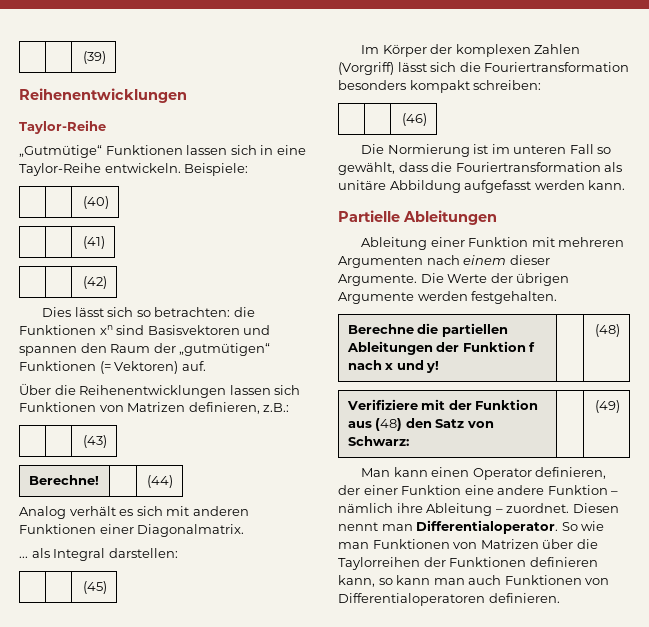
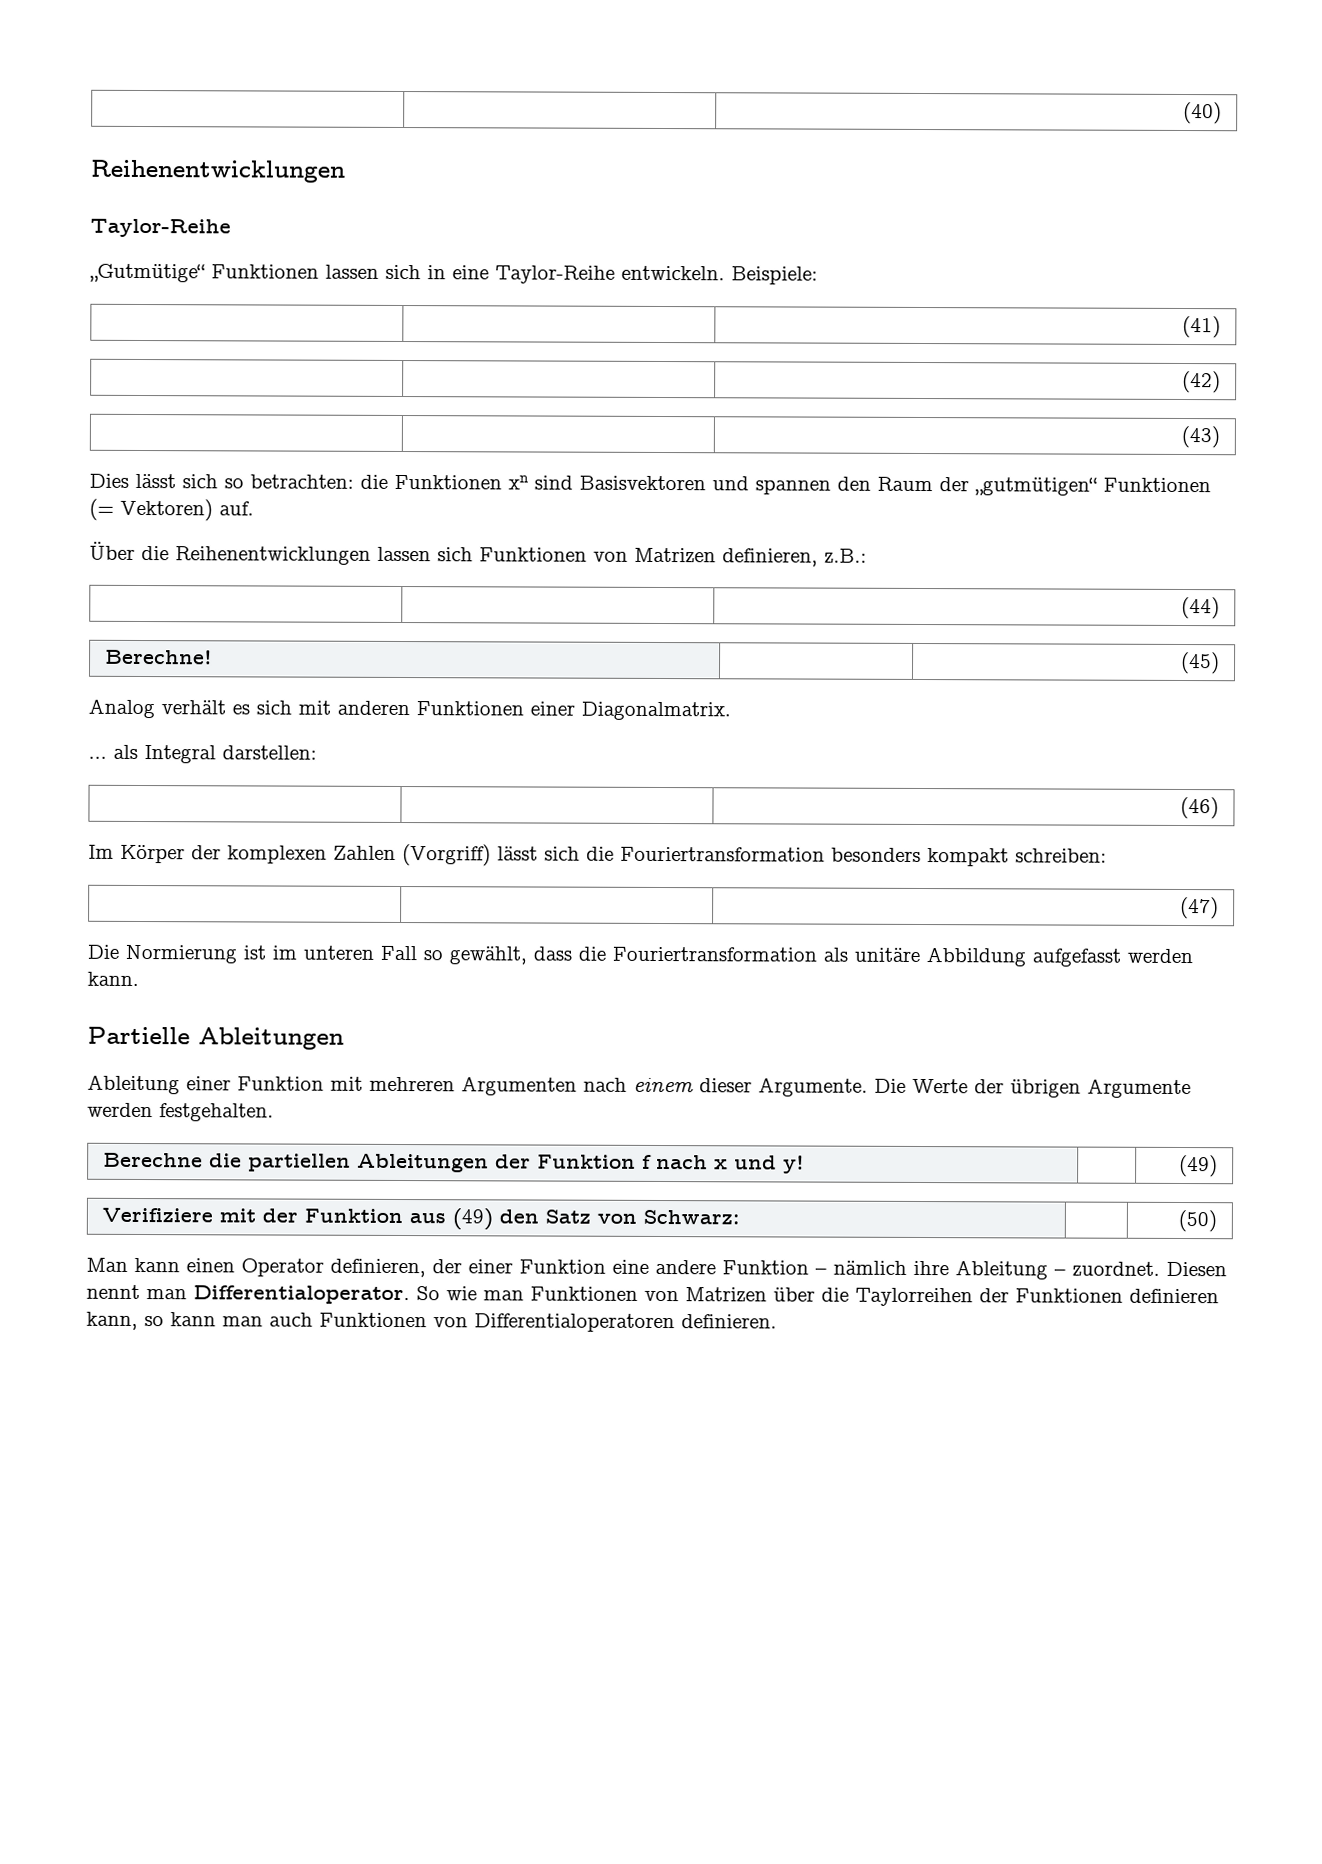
[83,51,107,64] | | (39) -> [1182,101,1222,125] | | (40)
[83,196,110,209] // | | (40) -> (818, 275) none
(108, 282) none -> [1180,425,1220,449] // | | (43)
[83,435,108,448] (43) -> [1180,596,1220,620] (44)
[147,475,174,488] (44) -> [1179,651,1220,675] (45)
[83,581,108,594] (45) -> [1179,796,1219,820] (46)
[402,113,428,126] (46) -> [1179,896,1219,920] (47)
[595,324,621,337] (48) -> [1178,1154,1218,1178] (49)
[375,418,403,431] (48) -> [452,1208,494,1231] (49)
[595,400,621,413] (49) -> [1177,1209,1217,1233] (50)

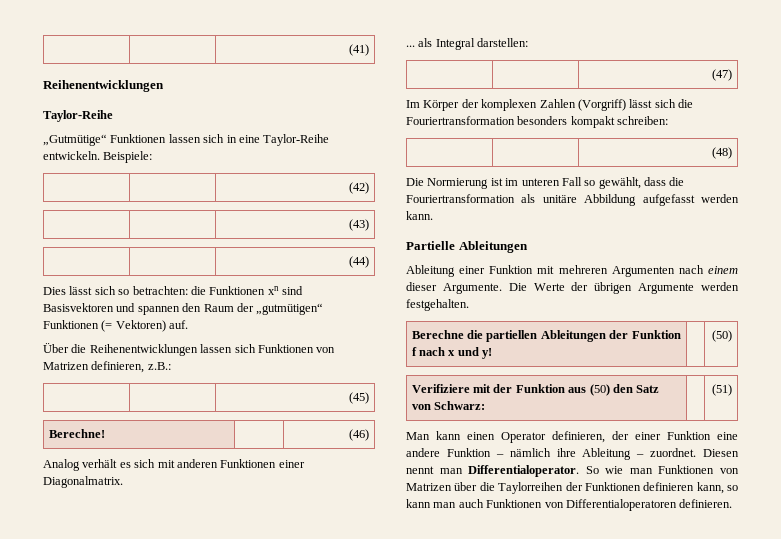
[1182,101,1222,125] | | (40) -> [349,44,370,56] | | (41)
[1181,315,1221,339] // | | (41) -> (153, 157) none
(1220, 437) none -> [349,256,370,268] // | | (44)
[1180,596,1220,620] (44) -> [349,392,370,404] (45)
[1179,651,1220,675] (45) -> [349,429,370,441] (46)
[1179,796,1219,820] (46) -> [712,69,733,81] (47)
[1179,896,1219,920] (47) -> [712,147,733,159] (48)
[1178,1154,1218,1178] (49) -> [712,330,733,342] (50)
[452,1208,494,1231] (49) -> [589,384,610,396] (50)
[1177,1209,1217,1233] (50) -> [712,384,733,396] (51)

